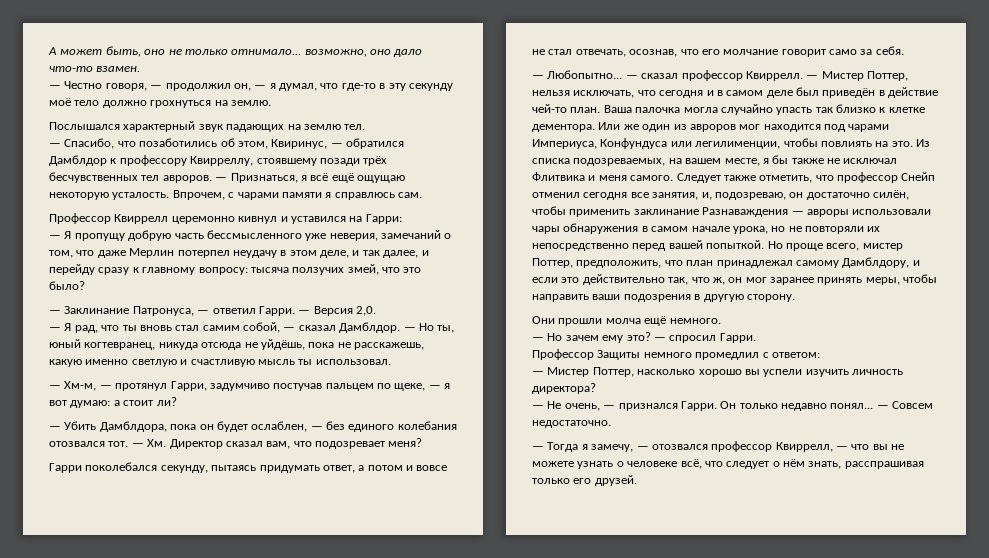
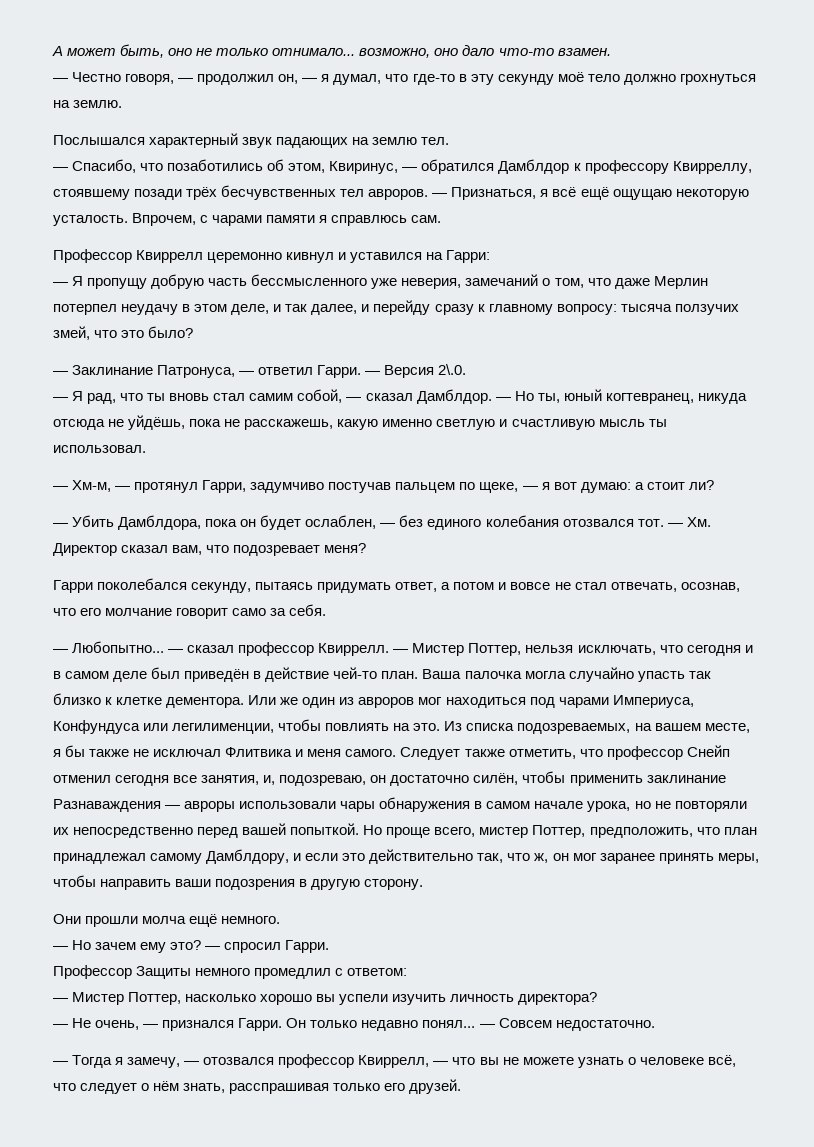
[356,306,376,316] 2,0. -> [438,364,467,375] 2\.0.
[763,124,821,132] находится -> [445,697,526,708] находиться

